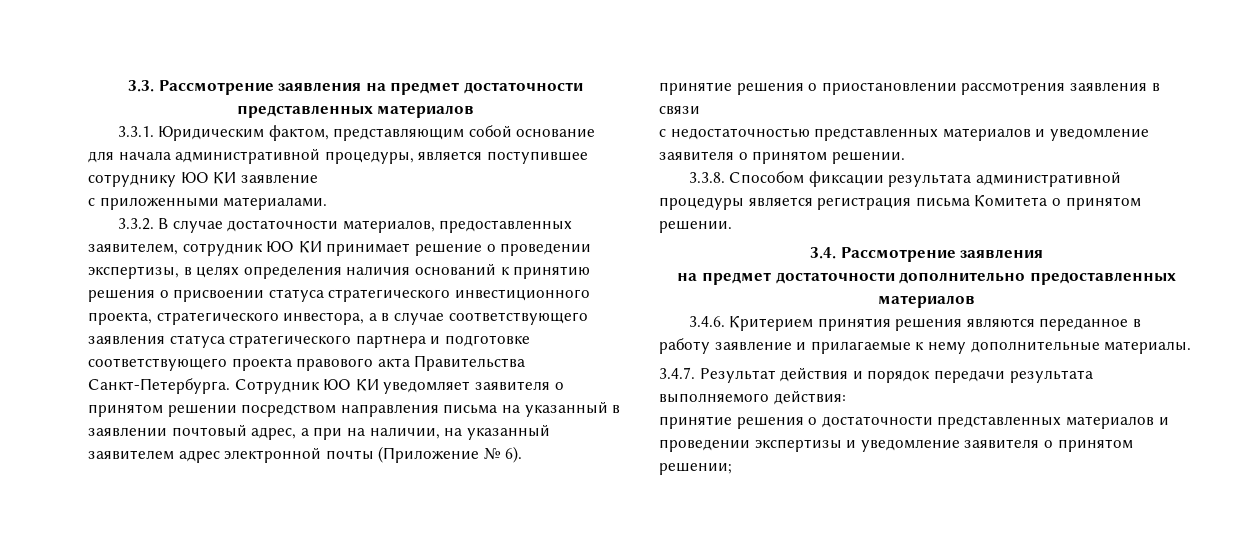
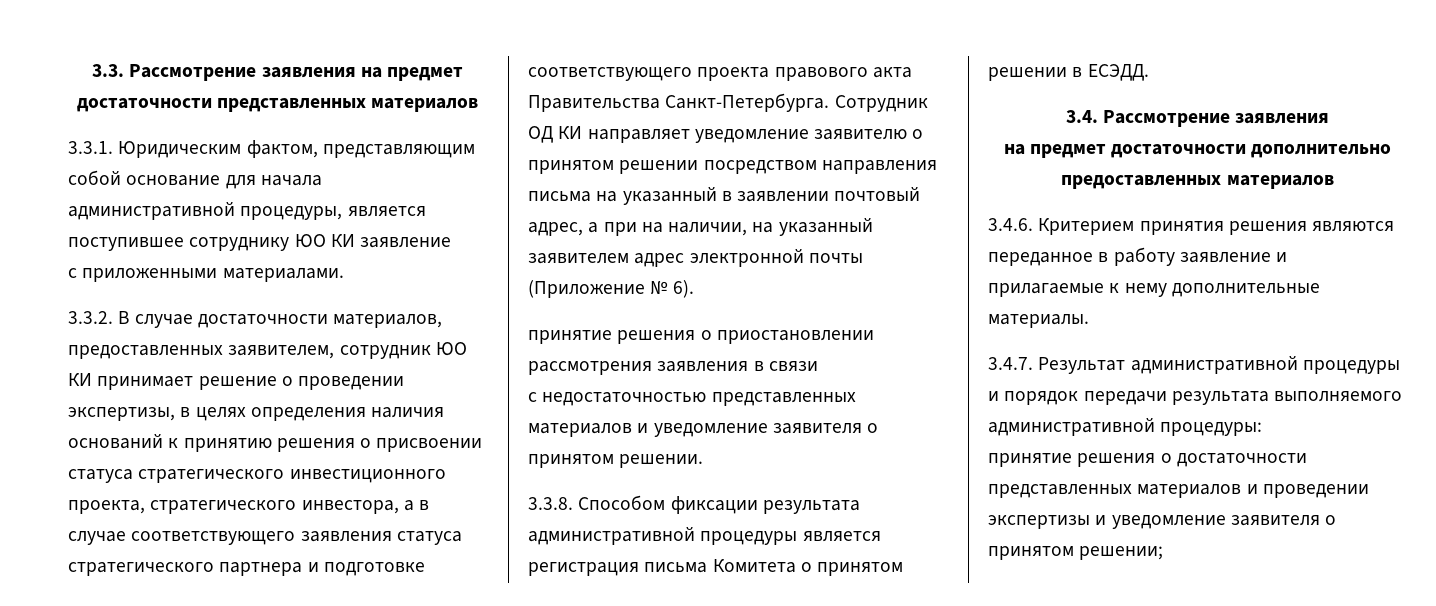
[323,379,550,394] ЮО КИ уведомляет заявителя -> [528,126,908,143] ОД КИ направляет уведомление заявителю
[659,221,732,233] решении. -> [988,64,1149,81] решении в ЕСЭДД.
[780,367,849,382] действия -> [1130,355,1400,374] административной процедуры
[773,390,846,405] действия: -> [988,417,1263,436] административной процедуры:

